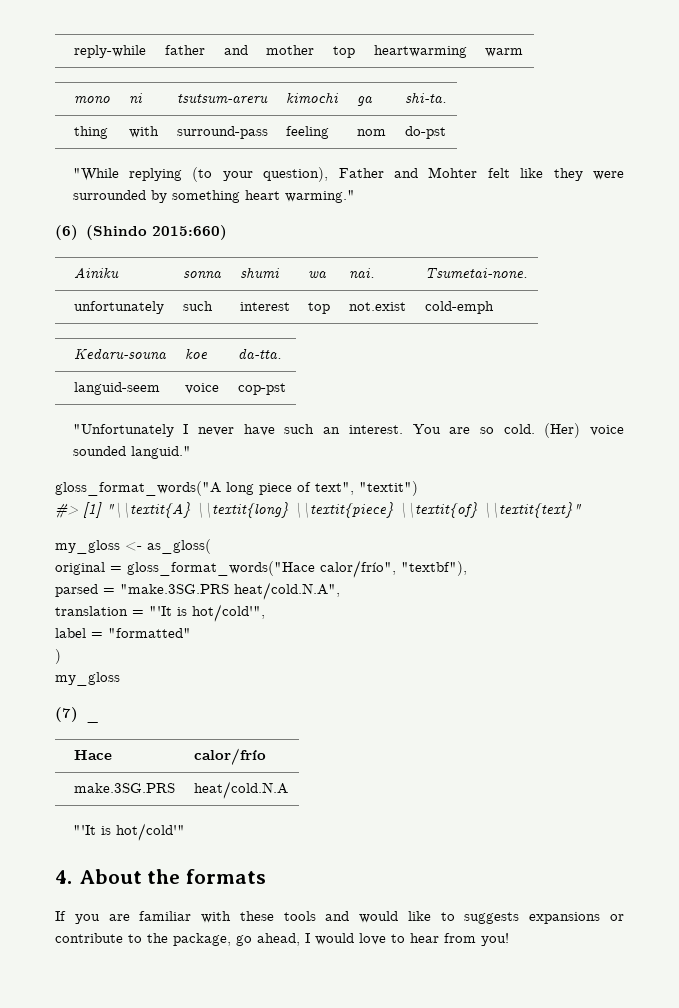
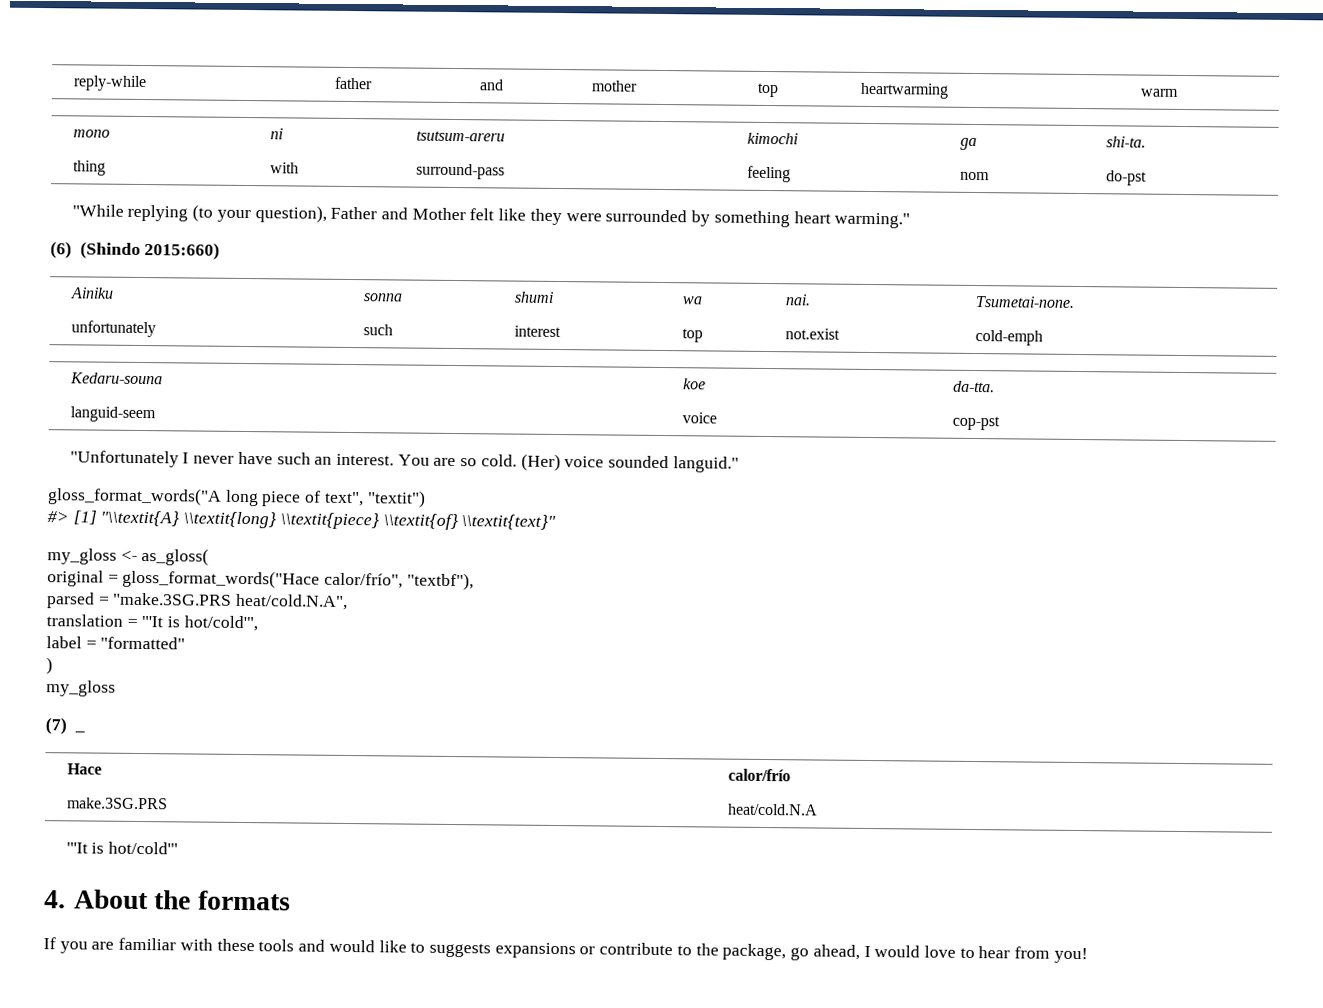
[428,167,478,178] Mohter -> [411,207,466,221] Mother

